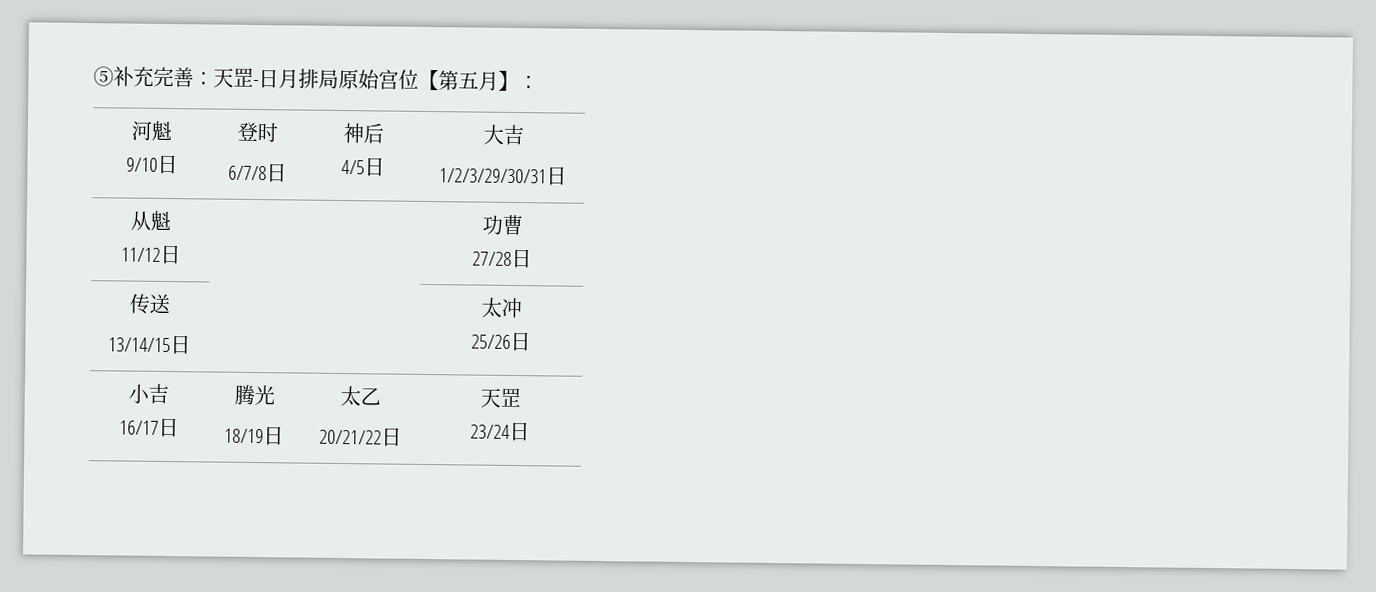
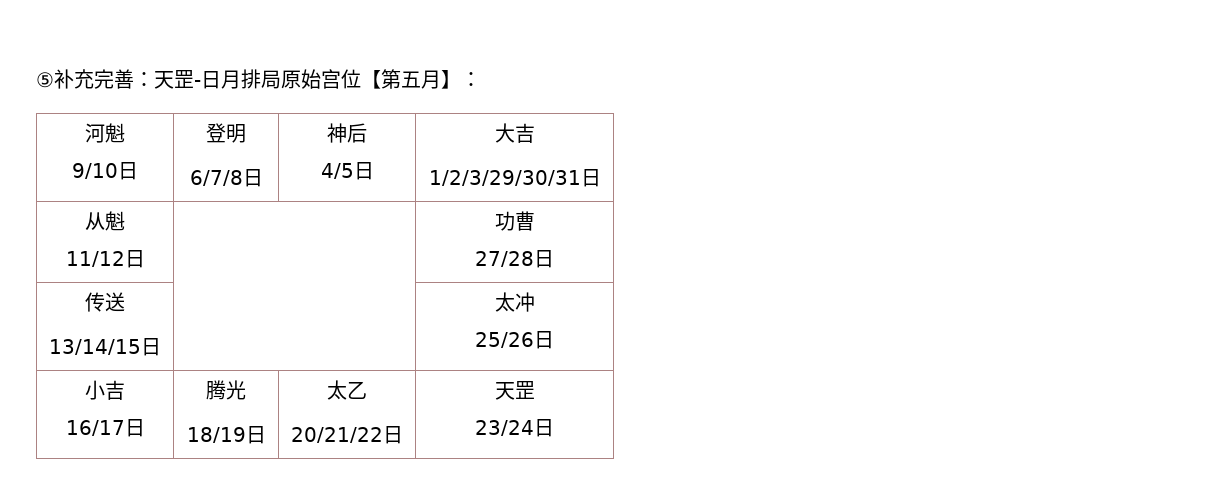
[256,122,278,143] 时 -> [226,124,246,143] 明

